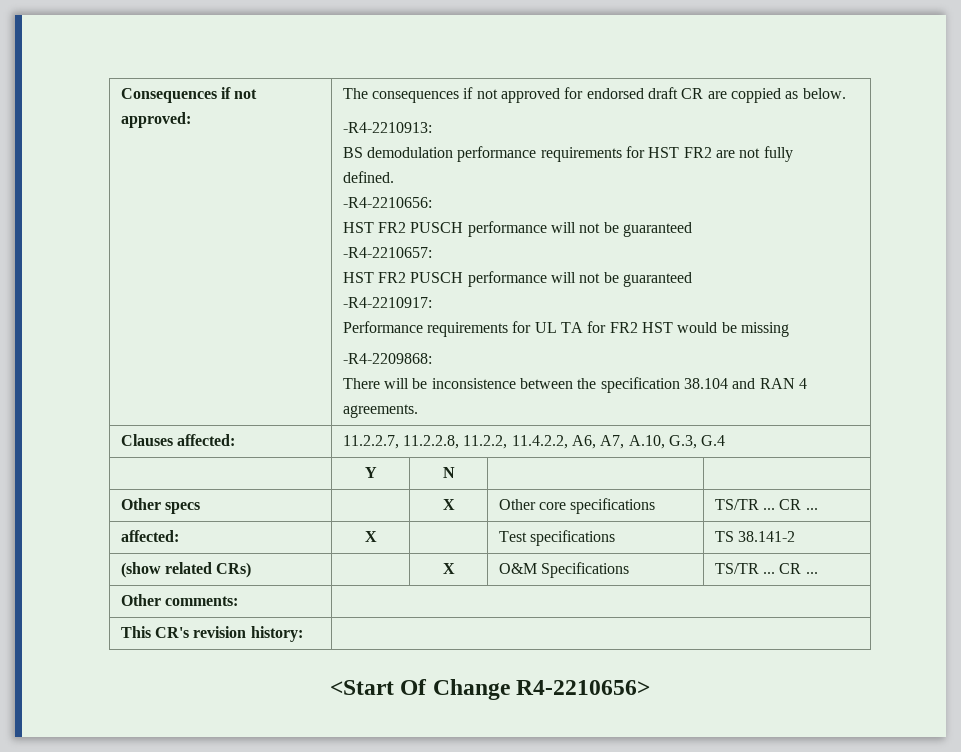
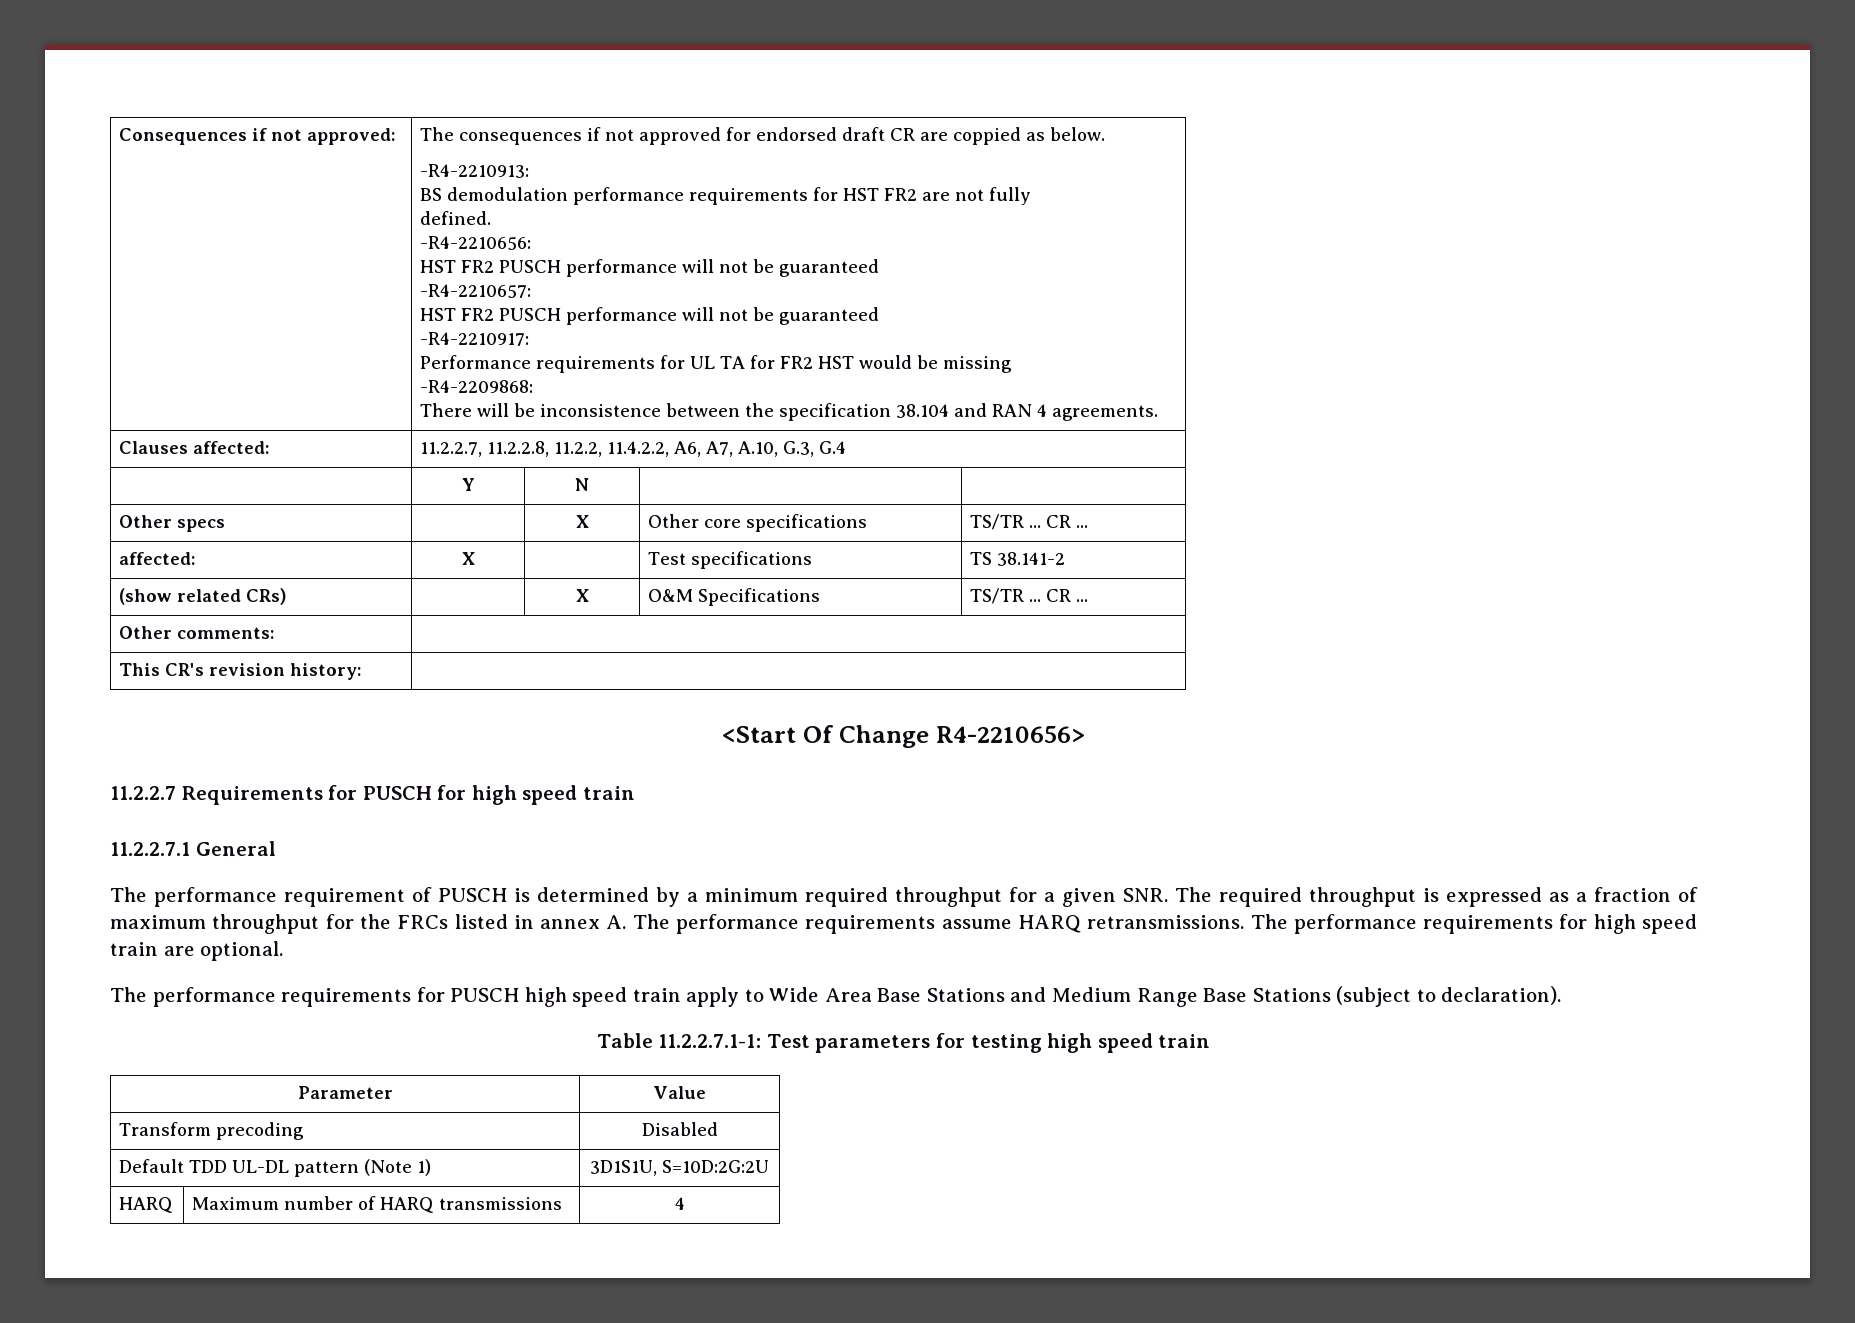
(651, 687) none -> [110,785,635,805] [110,841,276,856] [110,887,1698,907] [110,914,1697,934] [110,941,284,961] [110,986,1562,1007] [596,1033,1211,1053] [297,1086,393,1099] [653,1086,707,1099] [119,1122,305,1140] [641,1122,718,1136] [119,1159,432,1177] [590,1160,769,1176] [119,1197,174,1213] [192,1196,563,1213] [674,1197,685,1210] // 11.2.2.7 Requirements for PUSCH for high speed train // 11.2.2.7.1 General // The performance requirement of PUSCH is determined by a minimum required throughput for a given SNR. The required throughput is expressed as a fraction of maximum throughput for the FRCs listed in annex A. The performance requirements assume HARQ retransmissions. The performance requirements for high speed train are optional. // The performance requirements for PUSCH high speed train apply to Wide Area Base Stations and Medium Range Base Stations (subject to declaration). // Table 11.2.2.7.1-1: Test parameters for testing high speed train // Parameter | Value // Transform precoding | Disabled // Default TDD UL-DL pattern (Note 1) | 3D1S1U, S=10D:2G:2U // HARQ | Maximum number of HARQ transmissions | 4

